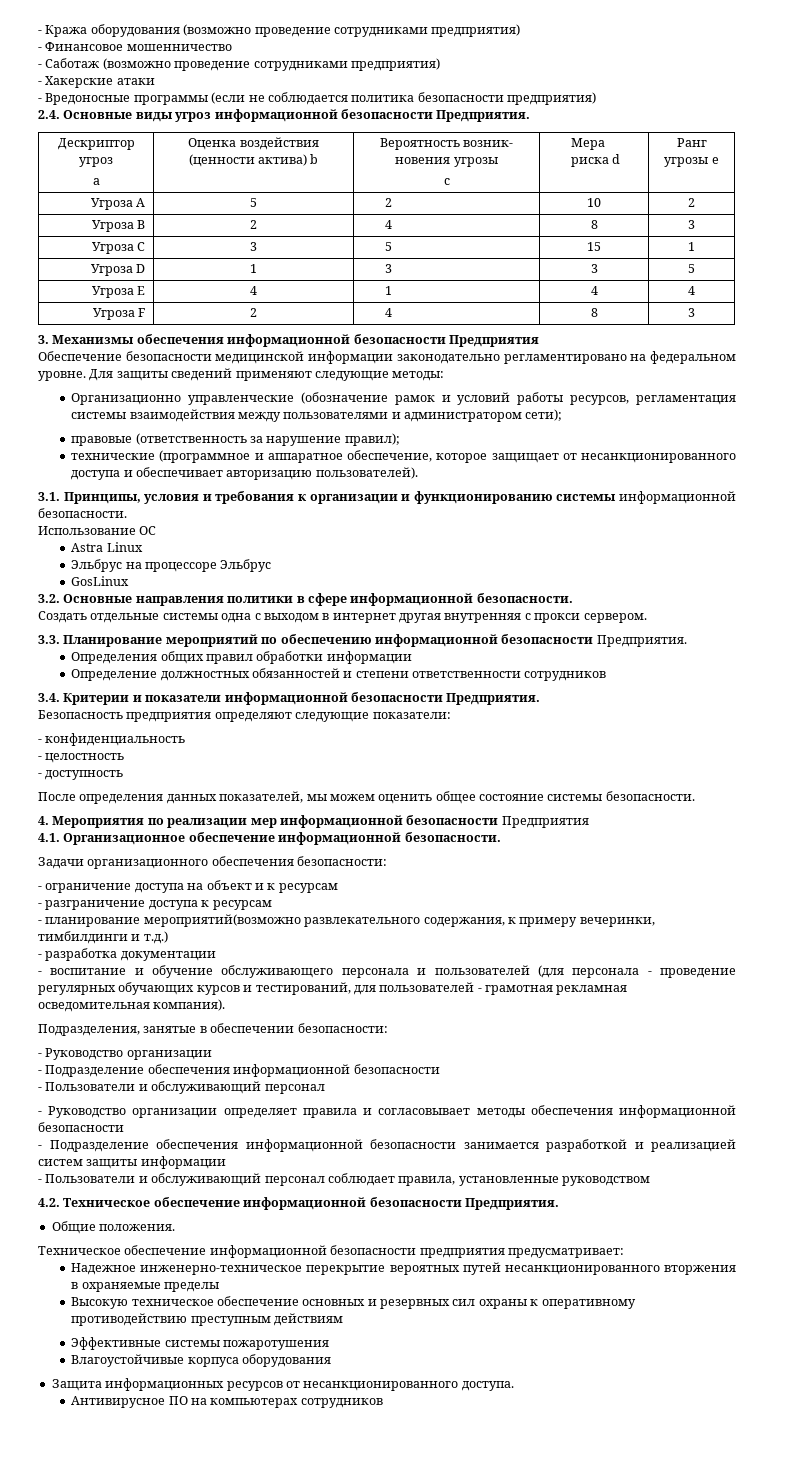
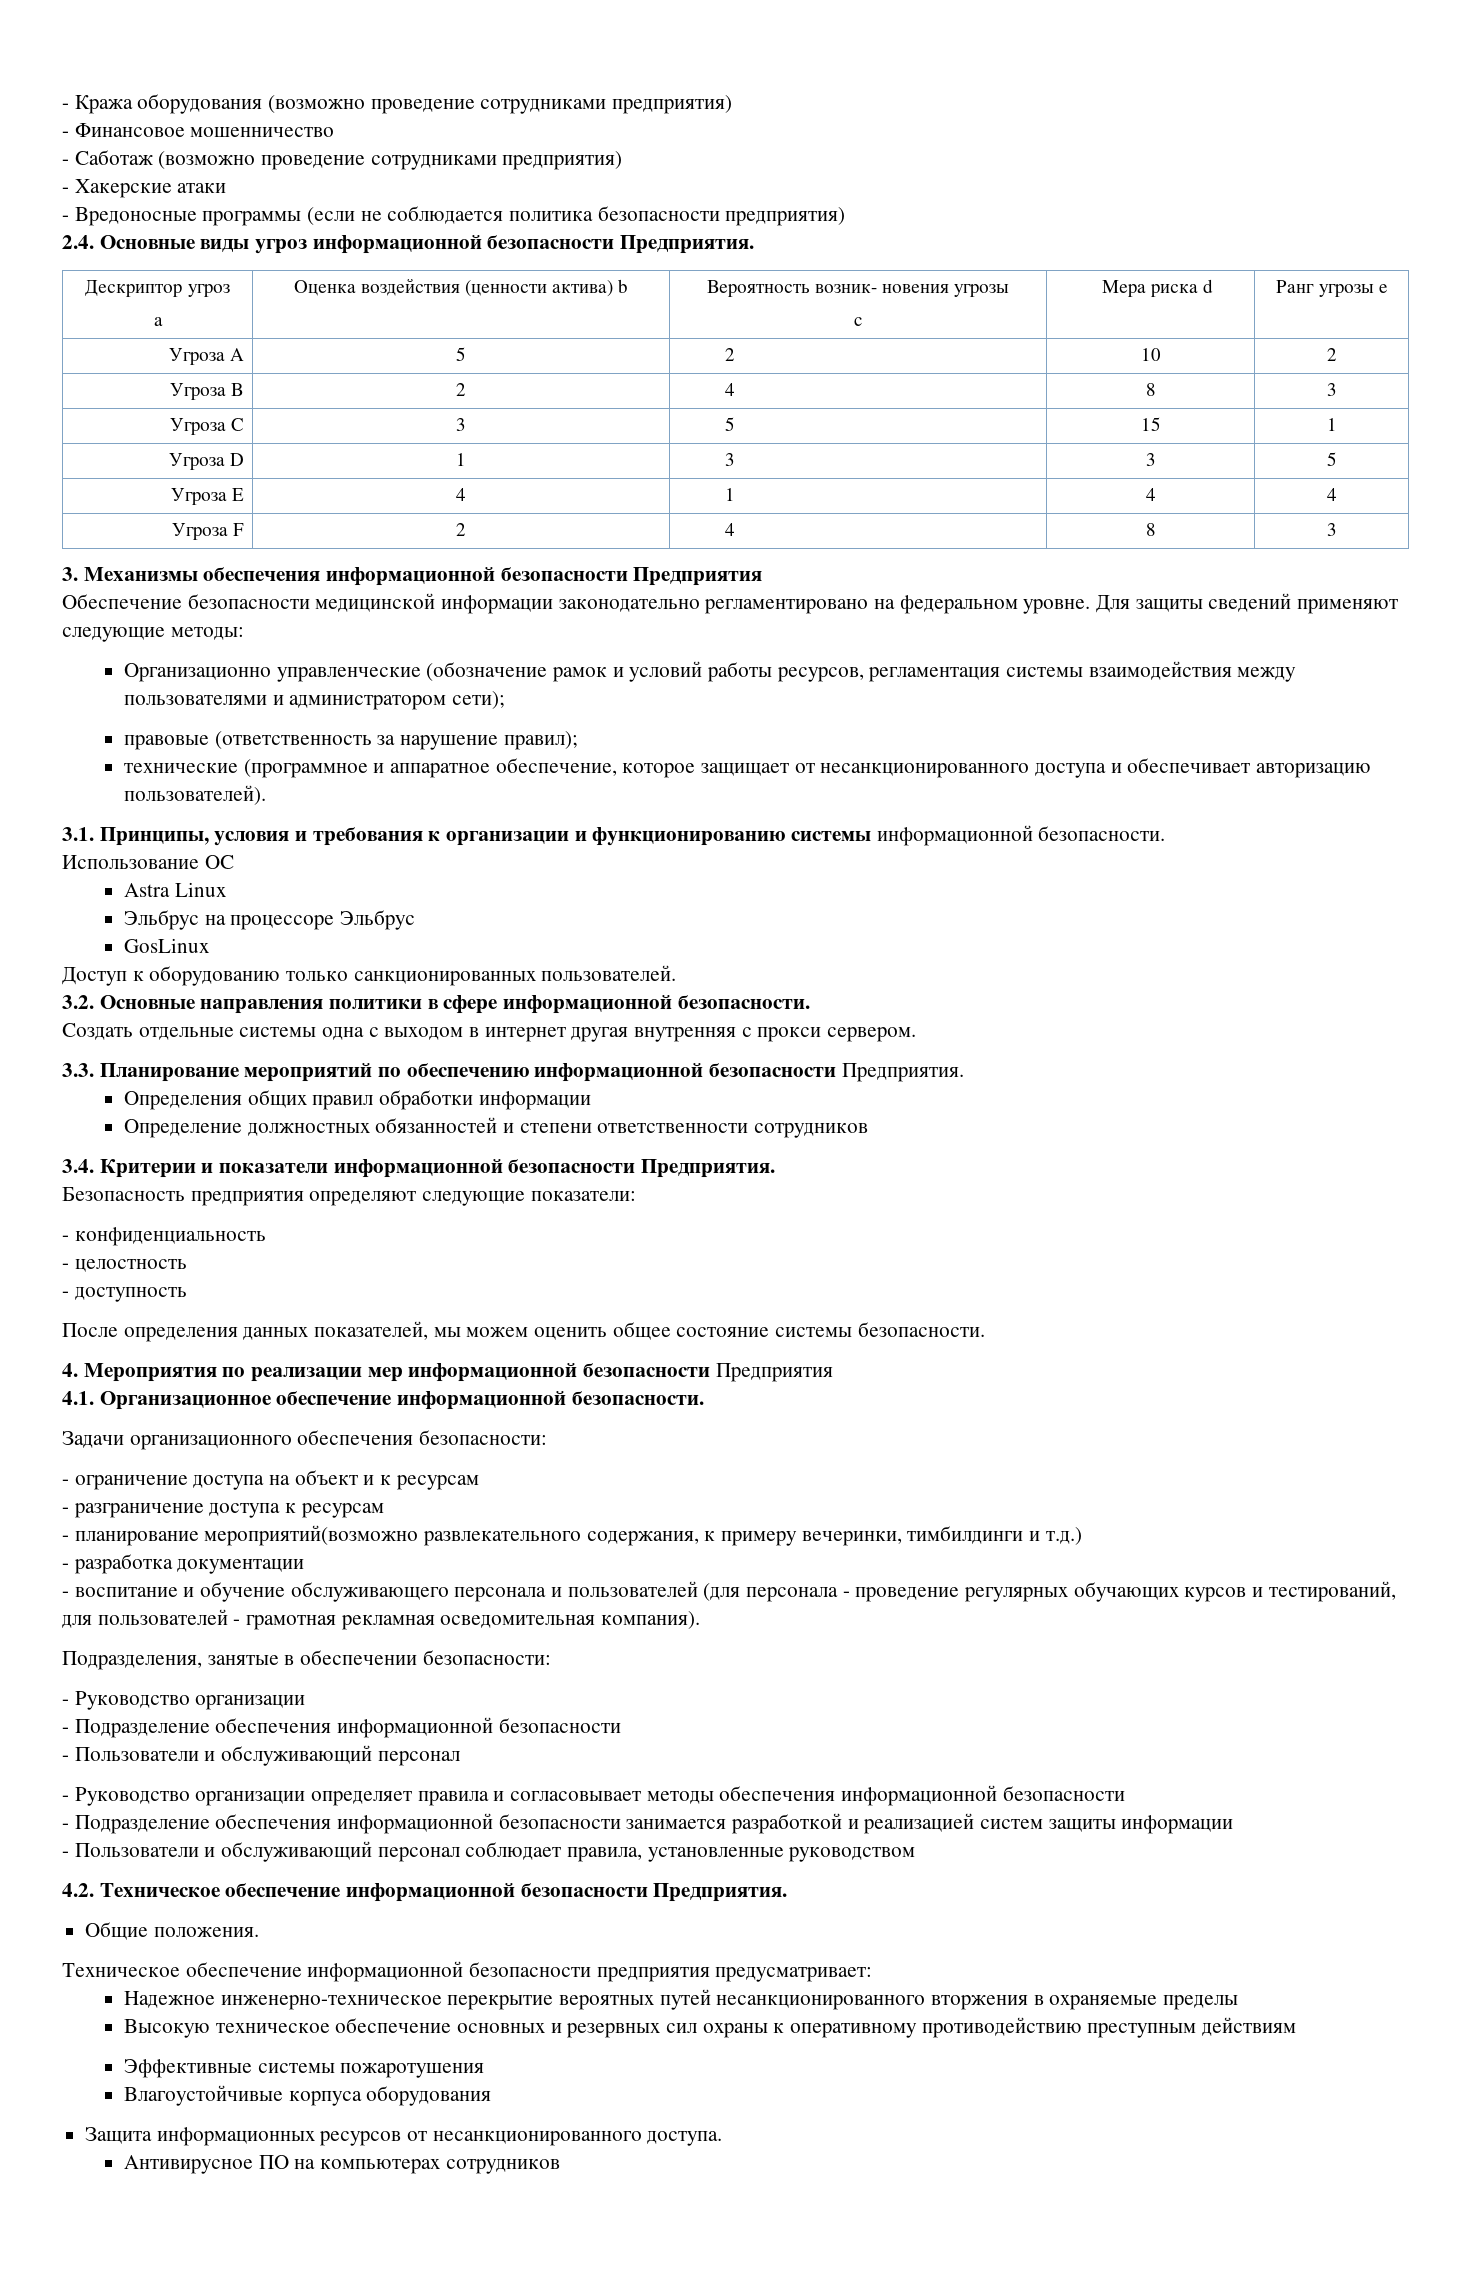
(130, 581) none -> [62,965,677,986] // Доступ к оборудованию только санкционированных пользователей.

